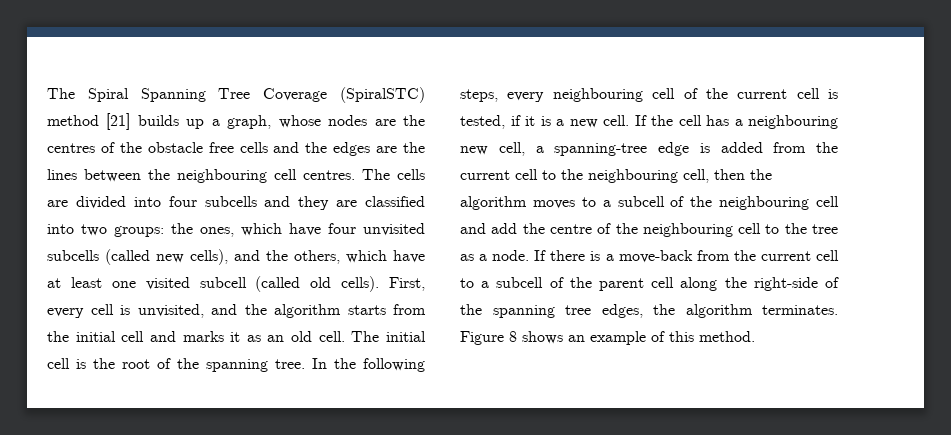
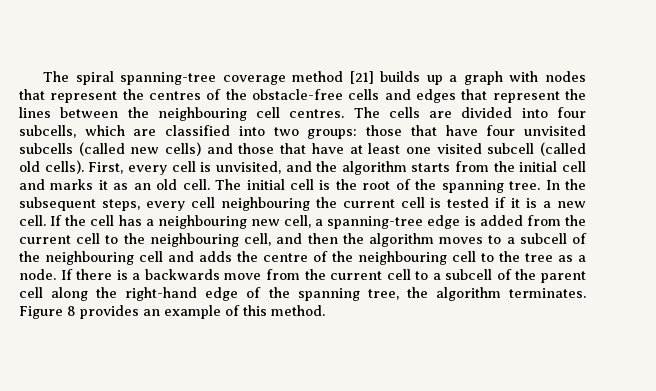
[47,87,426,103] The Spiral Spanning Tree Coverage (SpiralSTC) -> [43,71,286,85] The spiral spanning-tree coverage
[227,115,426,129] [47,142,398,156] graph, whose nodes are the centres of the obstacle free cells and the edges are -> [463,71,587,85] [19,89,560,103] graph with nodes that represent the centres of the obstacle-free cells and edges that represent
[204,196,330,210] subcells and they -> [19,125,125,138] subcells, which
[171,223,282,237] the ones, which -> [366,125,437,136] those that
[190,249,387,265] cells), and the others, which -> [165,142,307,156] cells) and those that
[363,358,425,372] following -> [19,197,96,211] subsequent
[552,88,698,102] neighbouring cell of -> [190,197,310,211] cell neighbouring
[460,115,505,129] tested, -> [447,197,490,208] tested
(709, 176) none -> [276,233,303,244] and
[491,223,518,234] add -> [199,251,232,262] adds
[618,250,693,263] move-back -> [144,269,262,280] backwards move
[753,277,839,291] [460,304,643,318] right-side of the spanning tree edges, -> [125,287,399,301] right-hand edge of the spanning tree,
[522,331,563,344] shows -> [80,305,139,319] provides

